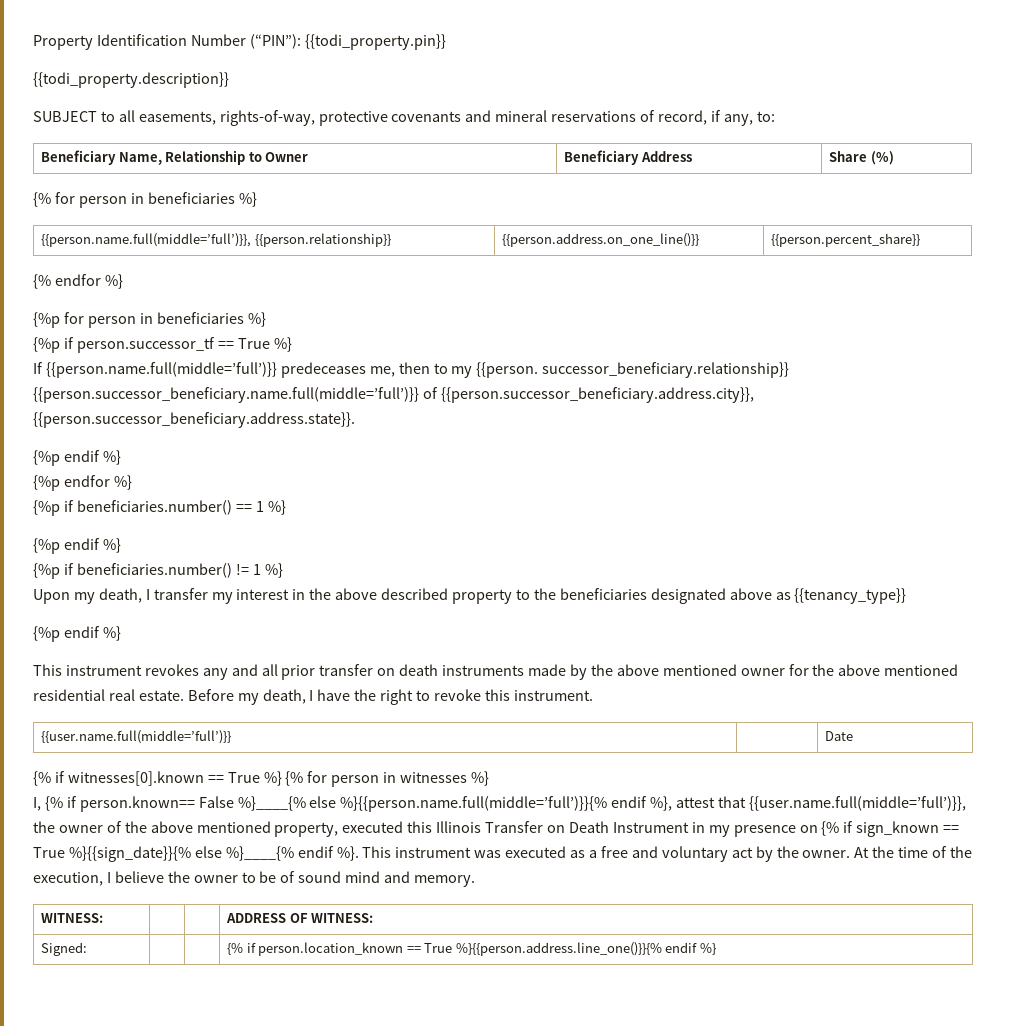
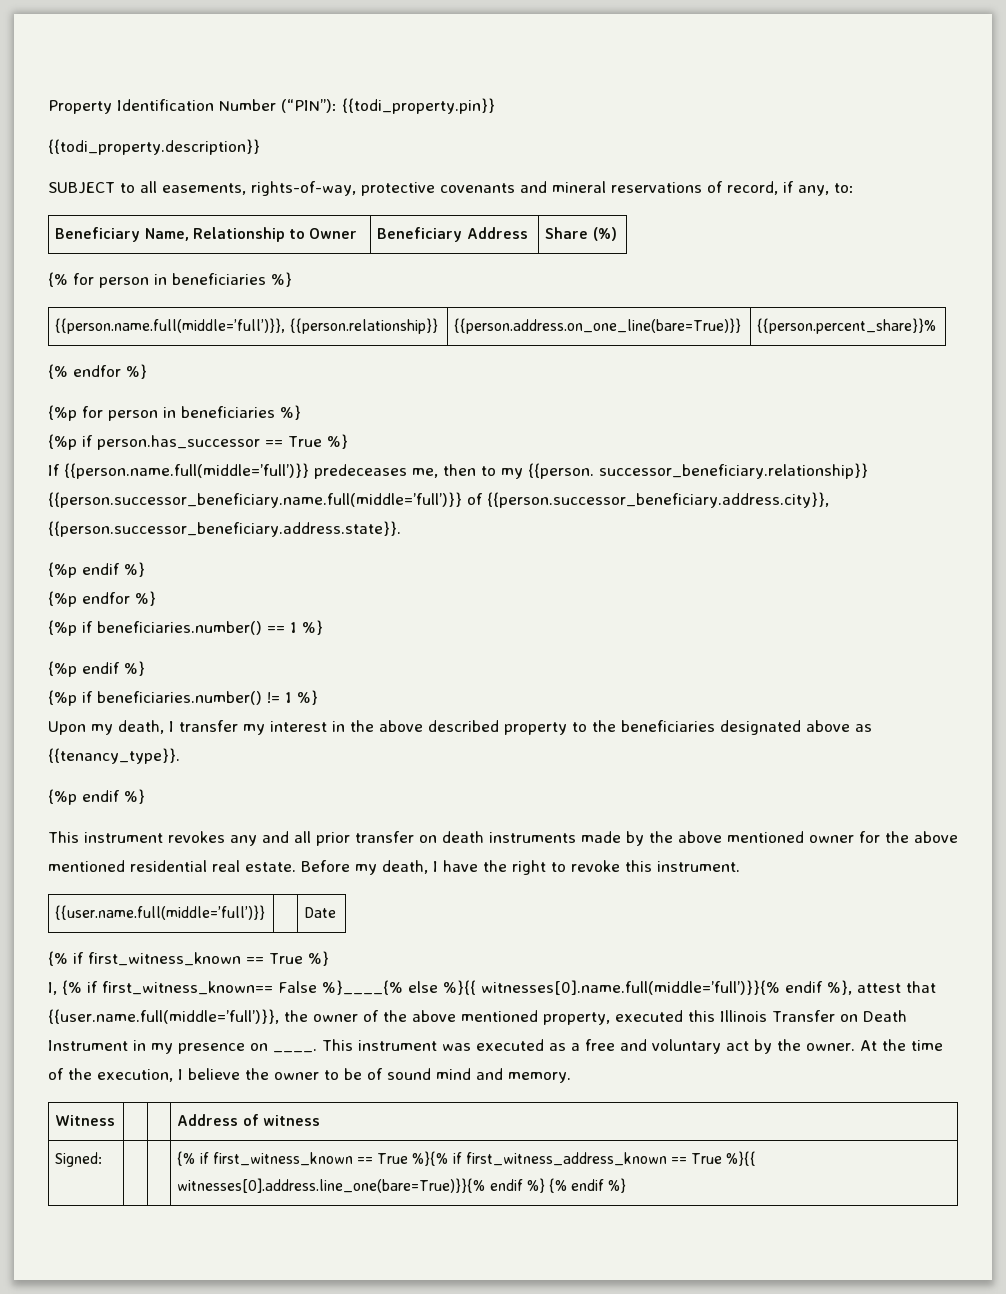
[502,233,700,247] [771,233,921,247] {{person.address.on_one_line()}} | {{person.percent_share}} -> [454,318,742,334] [757,318,937,334] {{person.address.on_one_line(bare=True)}} | {{person.percent_share}}%
[76,337,215,353] person.successor_tf -> [97,435,260,450] person.has_successor
[794,588,907,604] {{tenancy_type}} -> [48,748,180,764] {{tenancy_type}}.
[67,771,490,787] witnesses[0].known == True %} {% for person in witnesses %} -> [88,951,329,966] first_witness_known == True %}
[79,796,195,812] person.known== -> [102,981,273,995] first_witness_known==
[340,796,608,812] %}{{person.name.full(middle=’full’)}}{% -> [443,980,780,995] %}{{ witnesses[0].name.full(middle=’full’)}}{%
[821,821,960,837] [33,846,359,862] {% if sign_known == True %}{{sign_date}}{% else %}____{% endif %}. -> [273,1049,317,1053] ____.
[41,913,104,923] [226,913,374,923] WITNESS: | | | ADDRESS OF WITNESS: -> [55,1115,116,1126] [177,1114,320,1126] Witness | | | Address of witness
[258,942,662,956] person.location_known == True %}{{person.address.line_one()}}{% -> [212,1151,757,1166] [177,1178,568,1193] first_witness_known == True %}{% if first_witness_address_known == True %}{{ witnesses[0].address.line_one(bare=True)}}{% endif %} {%

